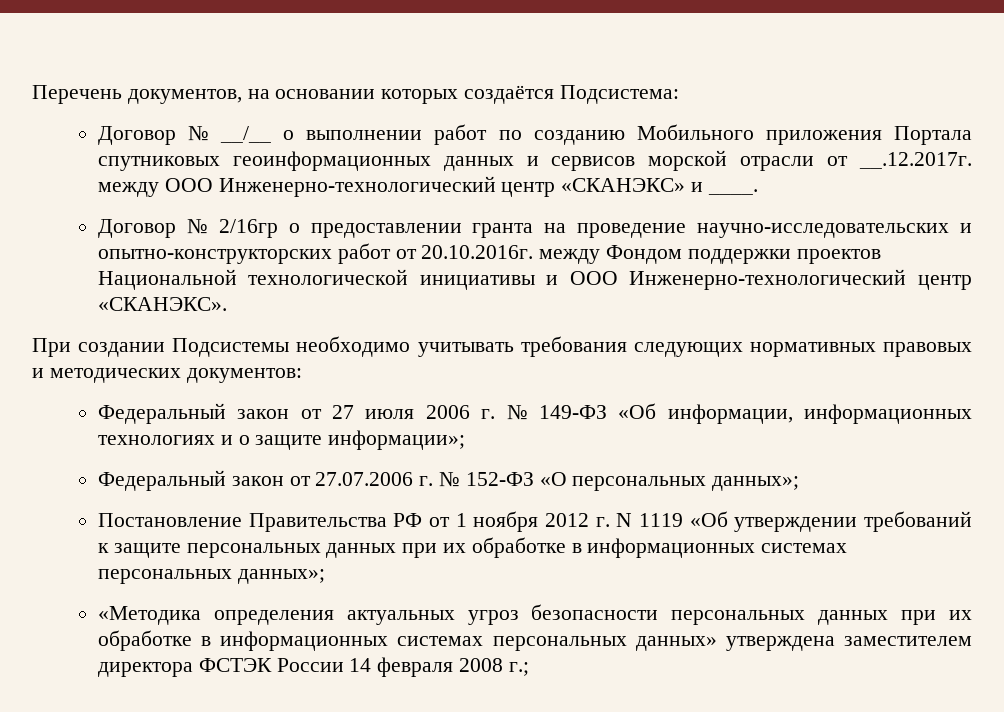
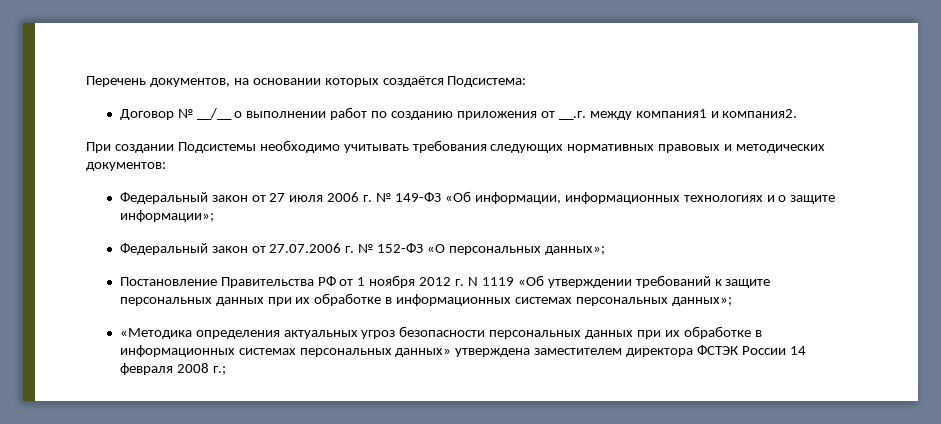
[636,124,972,145] [97,150,973,171] [97,176,758,197] [97,219,972,238] [97,243,881,264] [97,269,973,290] [97,297,227,311] Мобильного приложения Портала спутниковых геоинформационных данных и сервисов морской отрасли от __.12.2017г. между ООО Инженерно-технологический центр «СКАНЭКС» и ____. // Договор № 2/16гр о предоставлении гранта на проведение научно-исследовательских и опытно-конструкторских работ от 20.10.2016г. между Фондом поддержки проектов Национальной технологической инициативы и ООО Инженерно-технологический центр «СКАНЭКС». -> [456,109,798,120] приложения от __.г. между компания1 и компания2.

